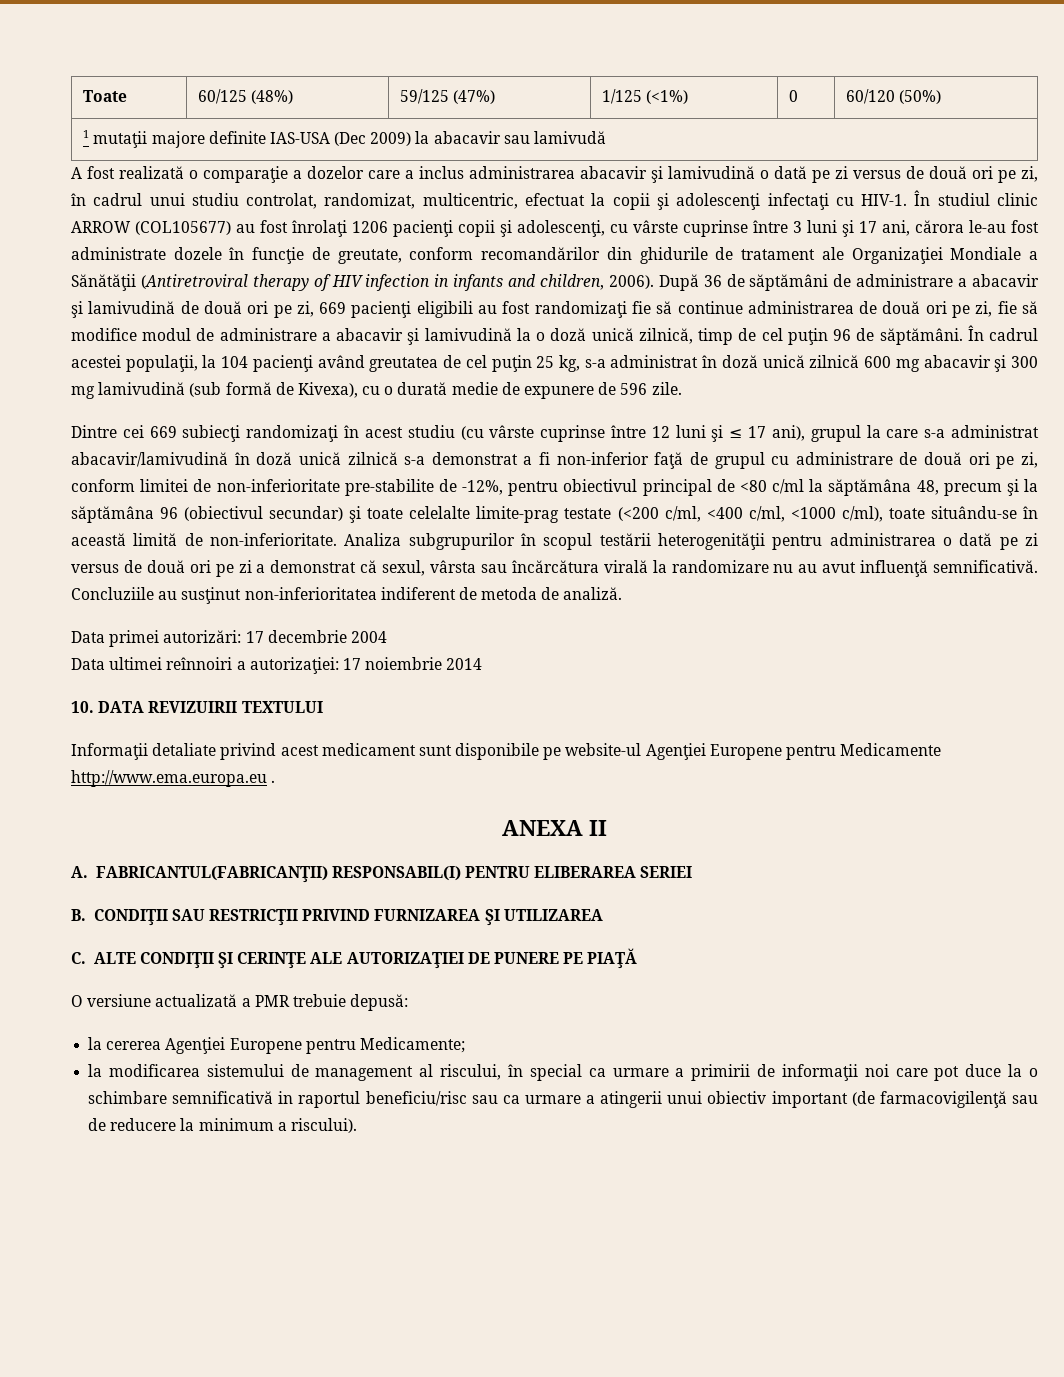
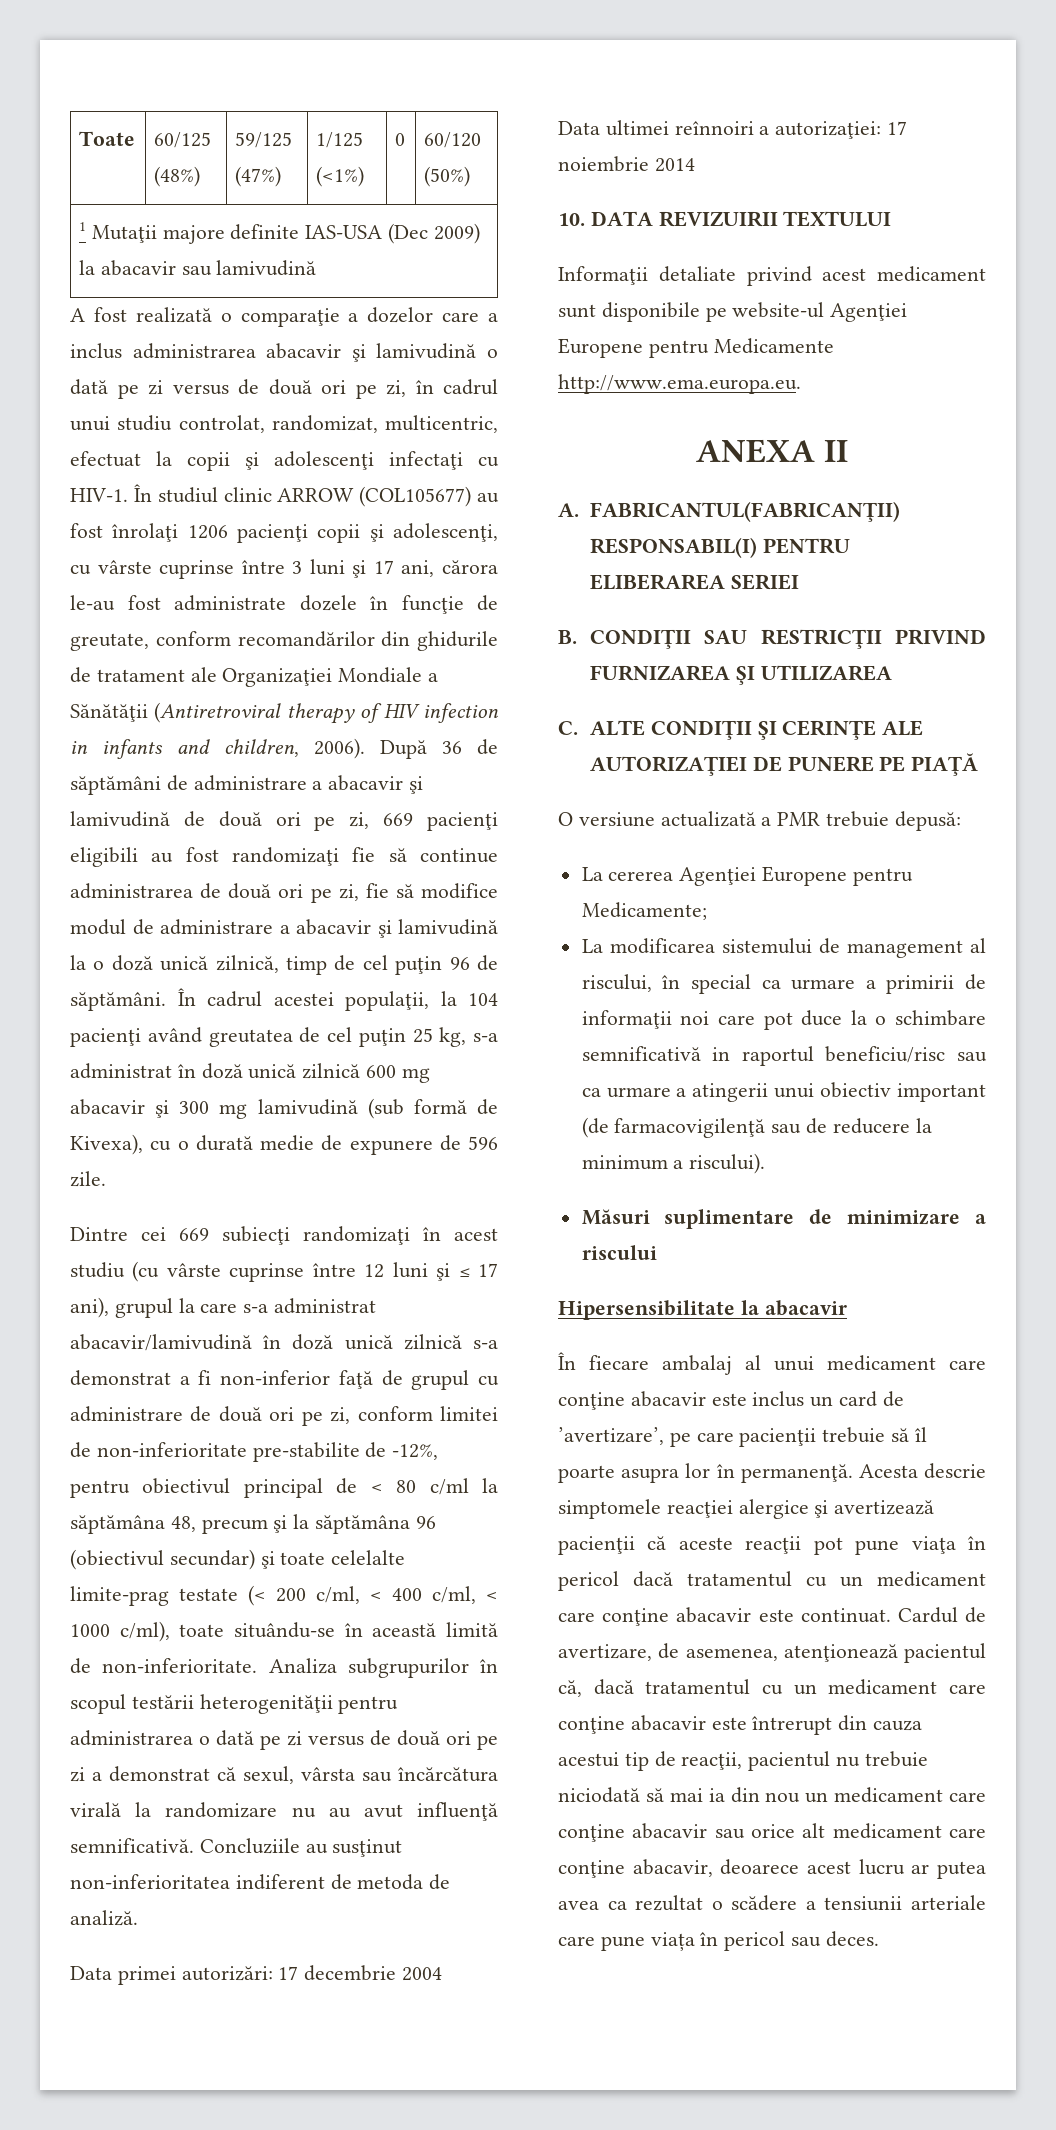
[93,131,148,148] mutaţii -> [91,225,157,243] Mutaţii
[533,131,606,144] lamivudă -> [216,260,317,276] lamivudină
[739,480,767,492] <80 -> [370,1480,417,1493] < 80
[617,506,836,522] (<200 c/ml, <400 c/ml, <1000 -> [248,1585,498,1606] [70,1624,110,1637] (< 200 c/ml, < 400 c/ml, < 1000
[71,770,276,787] http://www.ema.europa.eu . -> [558,374,801,394] http://www.ema.europa.eu.
[88,1037,103,1050] la -> [581,867,603,881] La
[88,1064,103,1077] la -> [581,939,603,953] La
(357, 1125) none -> [581,1209,986,1229] [581,1245,657,1260] [558,1300,847,1320] [558,1352,986,1375] [558,1391,904,1410] [558,1427,927,1447] [558,1463,986,1483] [558,1499,935,1519] [558,1536,986,1555] [558,1571,986,1591] [558,1607,986,1626] [558,1643,986,1663] [558,1679,986,1697] [558,1715,923,1735] [558,1751,928,1771] [558,1787,986,1803] [558,1823,986,1842] [558,1859,986,1879] [558,1895,986,1911] [558,1931,879,1951] // Măsuri suplimentare de minimizare a riscului // Hipersensibilitate la abacavir // În fiecare ambalaj al unui medicament care conţine abacavir este inclus un card de ’avertizare’, pe care pacienţii trebuie să îl poarte asupra lor în permanenţă. Acesta descrie simptomele reacţiei alergice şi avertizează pacienţii că aceste reacţii pot pune viaţa în pericol dacă tratamentul cu un medicament care conţine abacavir este continuat. Cardul de avertizare, de asemenea, atenţionează pacientul că, dacă tratamentul cu un medicament care conţine abacavir este întrerupt din cauza acestui tip de reacţii, pacientul nu trebuie niciodată să mai ia din nou un medicament care conţine abacavir sau orice alt medicament care conţine abacavir, deoarece acest lucru ar putea avea ca rezultat o scădere a tensiunii arteriale care pune viața în pericol sau deces.

